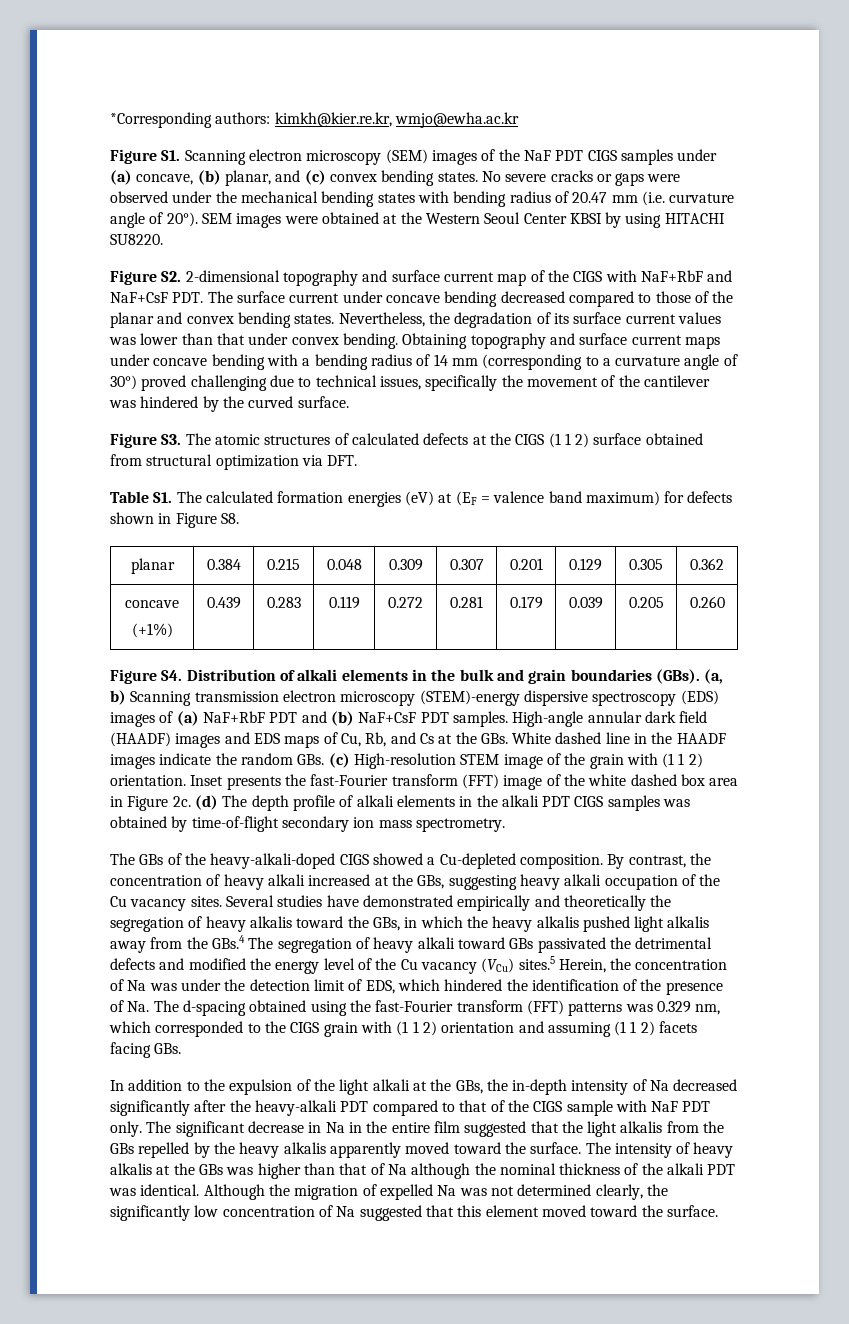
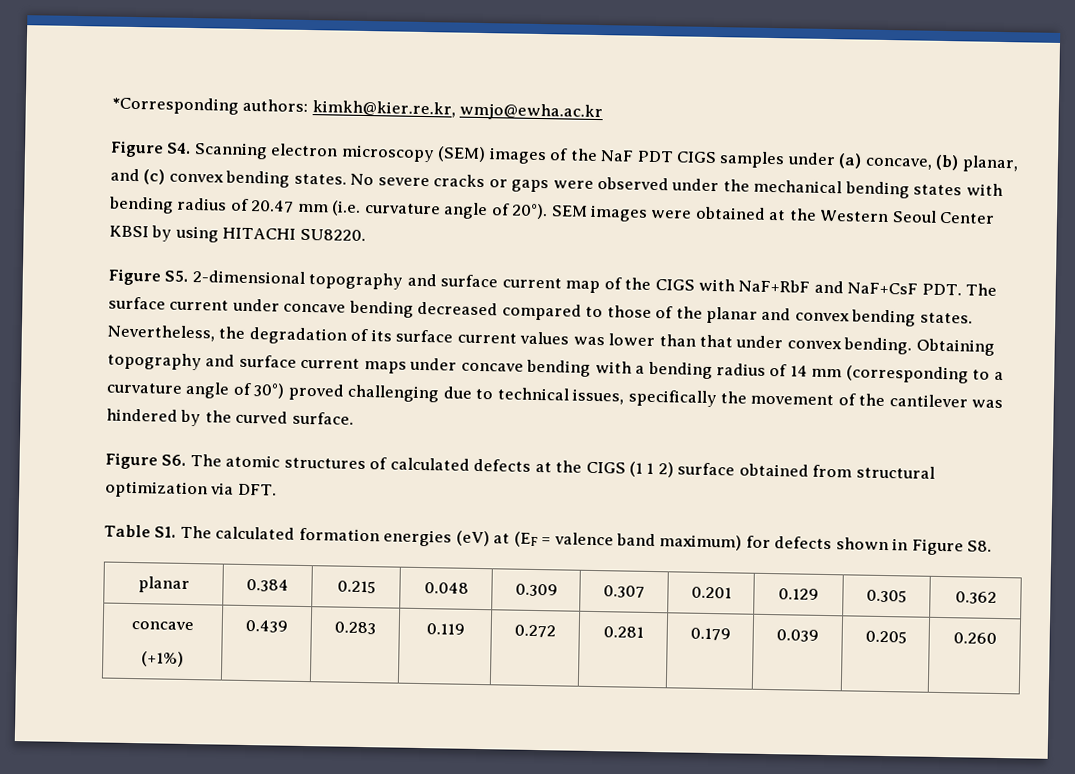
[161,150,181,161] S1. -> [166,142,192,154] S4.
[161,271,182,282] S2. -> [164,270,189,282] S5.
[161,434,182,445] S3. -> [161,454,187,466] S6.
[110,669,724,684] [110,690,719,706] [110,711,708,727] [110,732,726,748] [110,753,703,769] [110,774,739,790] [110,795,691,811] [110,816,505,832] [110,853,711,869] [110,874,721,890] [110,895,672,911] [110,916,710,932] [110,935,713,953] [110,956,728,974] [110,979,723,995] [110,1000,721,1016] [109,1021,698,1037] [110,1042,182,1058] [110,1079,738,1095] [110,1100,711,1116] [110,1121,725,1137] [110,1142,734,1158] [110,1163,736,1179] [109,1184,668,1200] [110,1205,718,1221] // Figure S4. Distribution of alkali elements in the bulk and grain boundaries (GBs). (a, b) Scanning transmission electron microscopy (STEM)-energy dispersive spectroscopy (EDS) images of (a) NaF+RbF PDT and (b) NaF+CsF PDT samples. High-angle annular dark field (HAADF) images and EDS maps of Cu, Rb, and Cs at the GBs. White dashed line in the HAADF images indicate the random GBs. (c) High-resolution STEM image of the grain with (1 1 2) orientation. Inset presents the fast-Fourier transform (FFT) image of the white dashed box area in Figure 2c. (d) The depth profile of alkali elements in the alkali PDT CIGS samples was obtained by time-of-flight secondary ion mass spectrometry. // The GBs of the heavy-alkali-doped CIGS showed a Cu-depleted composition. By contrast, the concentration of heavy alkali increased at the GBs, suggesting heavy alkali occupation of the Cu vacancy sites. Several studies have demonstrated empirically and theoretically the segregation of heavy alkalis toward the GBs, in which the heavy alkalis pushed light alkalis away from the GBs.4 The segregation of heavy alkali toward GBs passivated the detrimental defects and modified the energy level of the Cu vacancy (VCu) sites.5 Herein, the concentration of Na was under the detection limit of EDS, which hindered the identification of the presence of Na. The d-spacing obtained using the fast-Fourier transform (FFT) patterns was 0.329 nm, which corresponded to the CIGS grain with (1 1 2) orientation and assuming (1 1 2) facets facing GBs. // In addition to the expulsion of the light alkali at the GBs, the in-depth intensity of Na decreased significantly after the heavy-alkali PDT compared to that of the CIGS sample with NaF PDT only. The significant decrease in Na in the entire film suggested that the light alkalis from the GBs repelled by the heavy alkalis apparently moved toward the surface. The intensity of heavy alkalis at the GBs was higher than that of Na although the nominal thickness of the alkali PDT was identical. Although the migration of expelled Na was not determined clearly, the significantly low concentration of Na suggested that this element moved toward the surface. -> (997, 638) none

